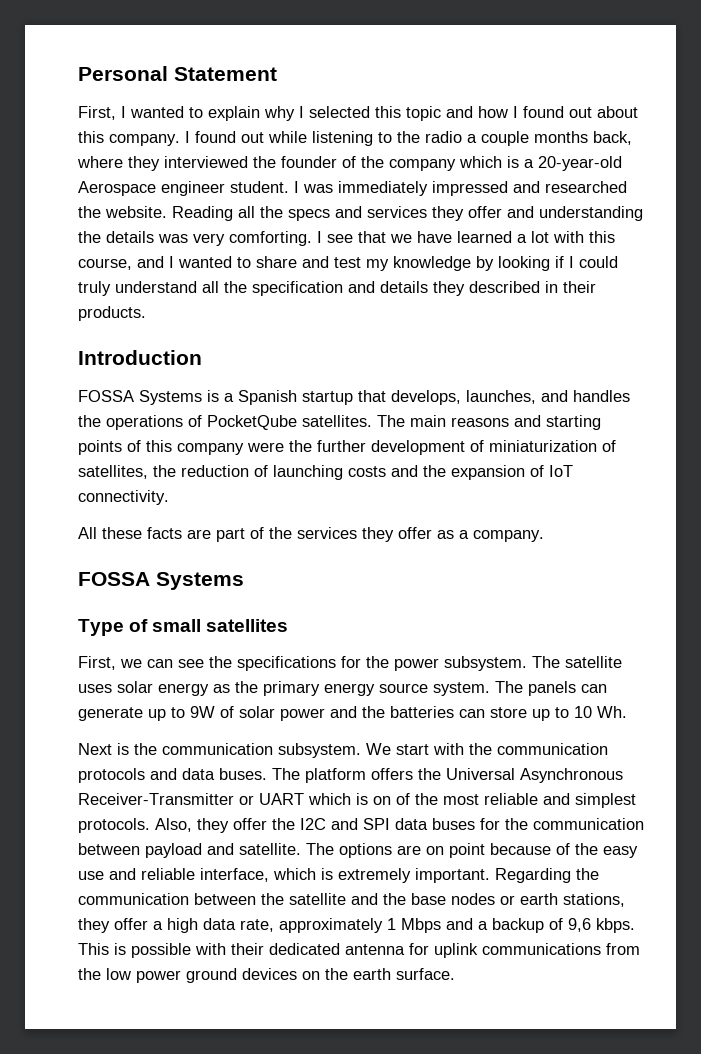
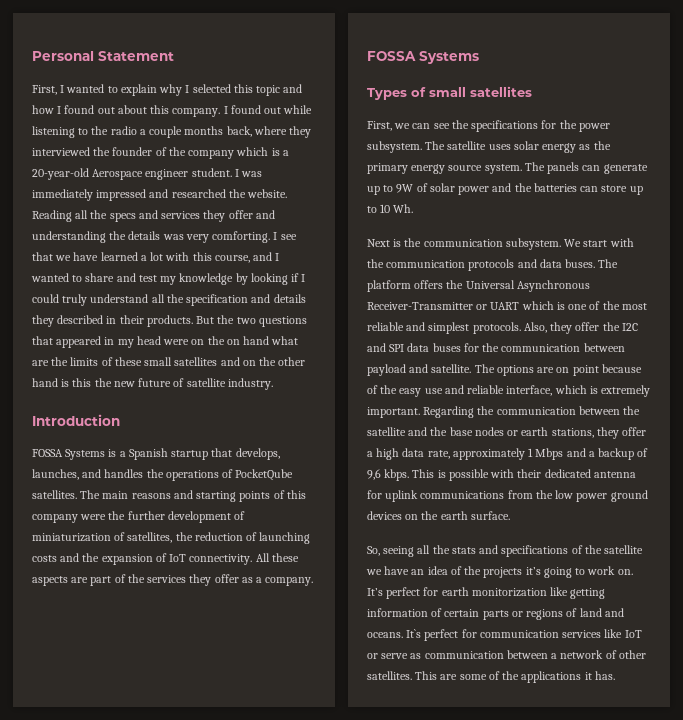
(146, 313) none -> [196,315,307,327] [32,336,299,348] [32,357,306,366] [32,378,273,390] But the two questions that appeared in my head were on the on hand what are the limits of these small satellites and on the other hand is this the new future of satellite industry.
(169, 497) // -> (253, 559) none
[147,527,182,539] facts -> [32,576,68,586] aspects
[78,619,124,636] Type -> [367,88,407,100] Types
[373,796,391,805] on -> [568,304,588,310] one
(455, 974) none -> [367,545,644,557] [366,566,633,578] [367,587,606,599] [367,608,624,620] [367,629,642,641] [367,650,646,659] [367,671,615,683] // So, seeing all the stats and specifications of the satellite we have an idea of the projects it’s going to work on. It’s perfect for earth monitorization like getting information of certain parts or regions of land and oceans. It`s perfect for communication services like IoT or serve as communication between a network of other satellites. This are some of the applications it has.

